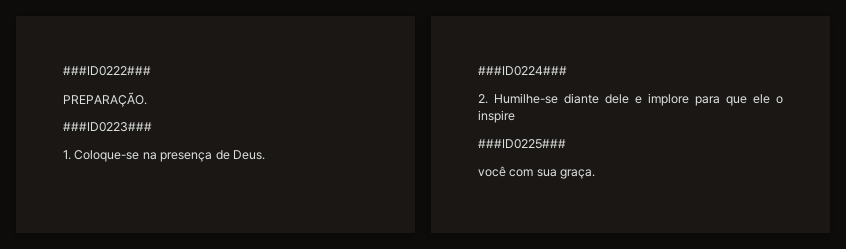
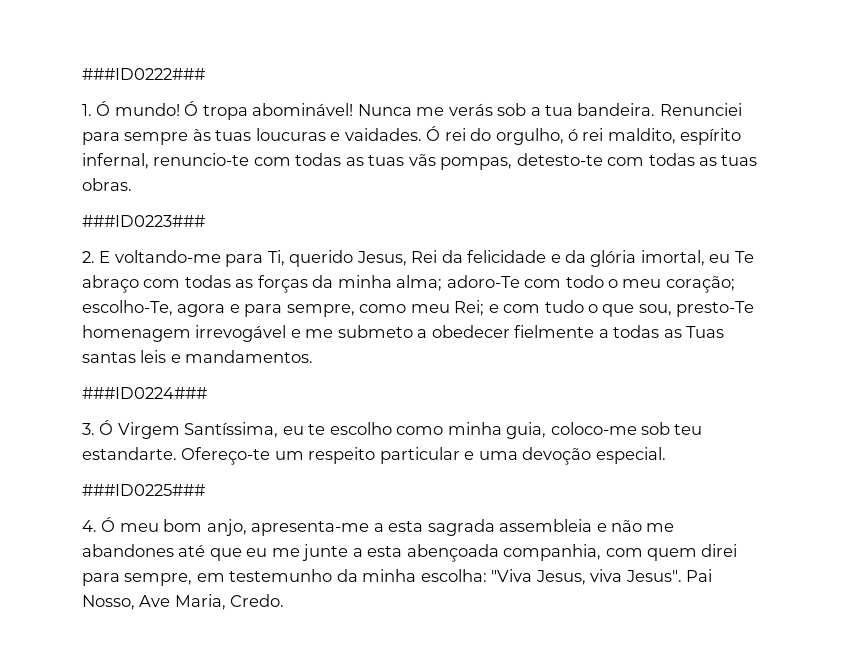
[63,92,147,107] [63,122,152,132] [63,150,265,162] [478,66,567,76] [478,93,783,106] [478,110,515,123] [478,139,566,149] [478,166,596,179] PREPARAÇÃO. // ###ID0223### // 1. Coloque-se na presença de Deus. // ###ID0224### // 2. Humilhe-se diante dele e implore para que ele o inspire // ###ID0225### // você com sua graça. -> [82,101,742,120] [82,126,742,145] [82,153,758,170] [82,178,132,191] [82,215,205,227] [82,250,754,267] [82,275,735,293] [82,300,755,317] [82,325,725,342] [82,350,314,363] [82,387,207,399] [82,420,703,439] [82,447,666,465] [82,484,205,496] [82,517,675,536] [82,544,738,562] [82,569,713,586] [82,594,285,610] 1. Ó mundo! Ó tropa abominável! Nunca me verás sob a tua bandeira. Renunciei para sempre às tuas loucuras e vaidades. Ó rei do orgulho, ó rei maldito, espírito infernal, renuncio-te com todas as tuas vãs pompas, detesto-te com todas as tuas obras. // ###ID0223### // 2. E voltando-me para Ti, querido Jesus, Rei da felicidade e da glória imortal, eu Te abraço com todas as forças da minha alma; adoro-Te com todo o meu coração; escolho-Te, agora e para sempre, como meu Rei; e com tudo o que sou, presto-Te homenagem irrevogável e me submeto a obedecer fielmente a todas as Tuas santas leis e mandamentos. // ###ID0224### // 3. Ó Virgem Santíssima, eu te escolho como minha guia, coloco-me sob teu estandarte. Ofereço-te um respeito particular e uma devoção especial. // ###ID0225### // 4. Ó meu bom anjo, apresenta-me a esta sagrada assembleia e não me abandones até que eu me junte a esta abençoada companhia, com quem direi para sempre, em testemunho da minha escolha: "Viva Jesus, viva Jesus". Pai Nosso, Ave Maria, Credo.

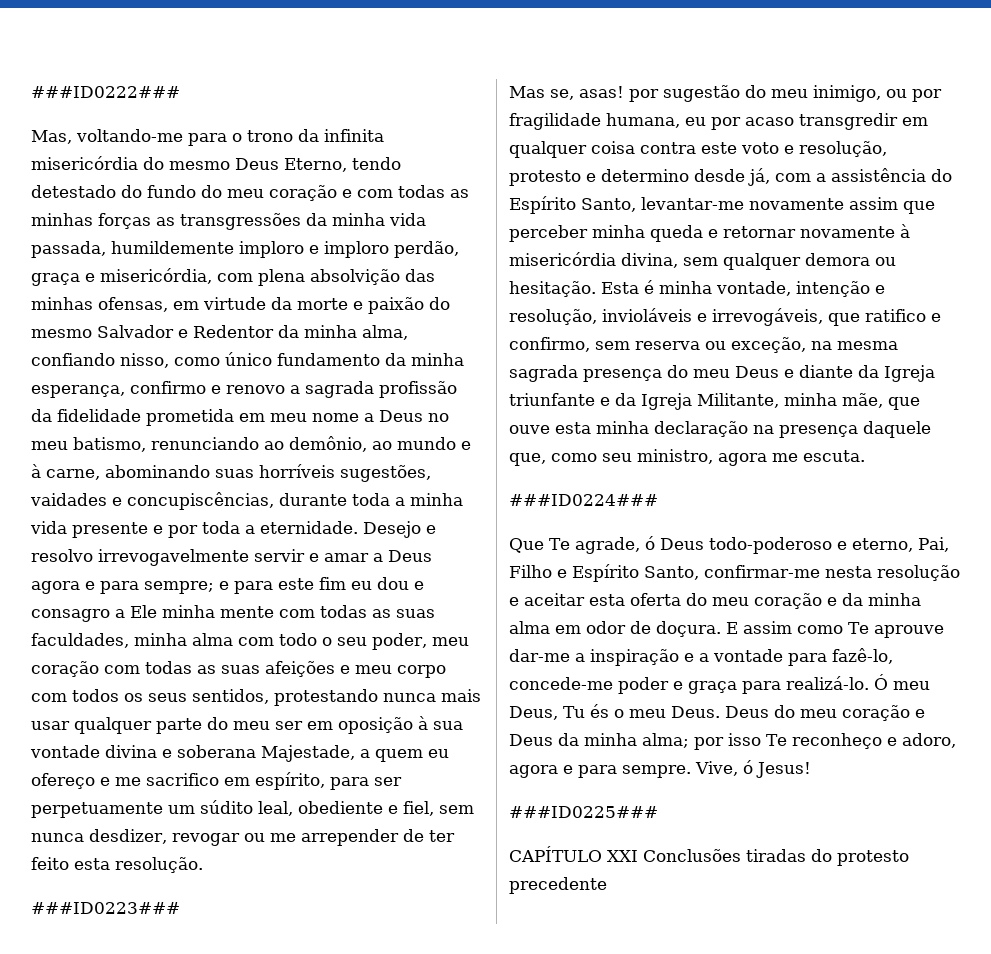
[82,101,742,120] [82,126,742,145] [82,153,758,170] [82,178,132,191] [82,215,205,227] [82,250,754,267] [82,275,735,293] [82,300,755,317] [82,325,725,342] [82,350,314,363] [82,387,207,399] [82,420,703,439] [82,447,666,465] [82,484,205,496] [82,517,675,536] [82,544,738,562] [82,569,713,586] [82,594,285,610] 1. Ó mundo! Ó tropa abominável! Nunca me verás sob a tua bandeira. Renunciei para sempre às tuas loucuras e vaidades. Ó rei do orgulho, ó rei maldito, espírito infernal, renuncio-te com todas as tuas vãs pompas, detesto-te com todas as tuas obras. // ###ID0223### // 2. E voltando-me para Ti, querido Jesus, Rei da felicidade e da glória imortal, eu Te abraço com todas as forças da minha alma; adoro-Te com todo o meu coração; escolho-Te, agora e para sempre, como meu Rei; e com tudo o que sou, presto-Te homenagem irrevogável e me submeto a obedecer fielmente a todas as Tuas santas leis e mandamentos. // ###ID0224### // 3. Ó Virgem Santíssima, eu te escolho como minha guia, coloco-me sob teu estandarte. Ofereço-te um respeito particular e uma devoção especial. // ###ID0225### // 4. Ó meu bom anjo, apresenta-me a esta sagrada assembleia e não me abandones até que eu me junte a esta abençoada companhia, com quem direi para sempre, em testemunho da minha escolha: "Viva Jesus, viva Jesus". Pai Nosso, Ave Maria, Credo. -> [31,129,384,146] [31,156,401,172] [31,185,469,201] [31,213,426,230] [31,241,459,258] [31,268,435,286] [31,297,450,314] [31,325,408,340] [31,352,464,368] [31,381,457,398] [31,409,449,426] [31,436,471,452] [31,464,431,482] [30,492,463,510] [30,521,436,538] [31,549,432,566] [31,577,424,594] [31,605,435,622] [31,633,469,650] [31,661,446,678] [31,689,481,706] [31,716,463,734] [30,745,449,762] [31,772,402,790] [31,800,474,818] [31,829,455,846] [31,857,203,873] [31,902,180,914] [509,85,942,102] [509,113,928,130] [509,141,887,158] [509,168,952,186] [509,196,935,214] [509,224,910,242] [509,252,896,270] [509,280,885,297] [509,308,941,326] [509,337,898,353] [509,365,935,382] [509,393,920,410] [509,421,931,438] [509,449,865,466] [509,494,658,506] [509,536,949,554] [509,564,960,582] [509,593,921,609] [509,621,944,638] [509,648,893,666] [509,674,930,694] [509,704,925,721] [509,733,956,750] [509,760,811,778] [509,806,658,818] [509,846,909,866] [509,877,607,894] Mas, voltando-me para o trono da infinita misericórdia do mesmo Deus Eterno, tendo detestado do fundo do meu coração e com todas as minhas forças as transgressões da minha vida passada, humildemente imploro e imploro perdão, graça e misericórdia, com plena absolvição das minhas ofensas, em virtude da morte e paixão do mesmo Salvador e Redentor da minha alma, confiando nisso, como único fundamento da minha esperança, confirmo e renovo a sagrada profissão da fidelidade prometida em meu nome a Deus no meu batismo, renunciando ao demônio, ao mundo e à carne, abominando suas horríveis sugestões, vaidades e concupiscências, durante toda a minha vida presente e por toda a eternidade. Desejo e resolvo irrevogavelmente servir e amar a Deus agora e para sempre; e para este fim eu dou e consagro a Ele minha mente com todas as suas faculdades, minha alma com todo o seu poder, meu coração com todas as suas afeições e meu corpo com todos os seus sentidos, protestando nunca mais usar qualquer parte do meu ser em oposição à sua vontade divina e soberana Majestade, a quem eu ofereço e me sacrifico em espírito, para ser perpetuamente um súdito leal, obediente e fiel, sem nunca desdizer, revogar ou me arrepender de ter feito esta resolução. // ###ID0223### // Mas se, asas! por sugestão do meu inimigo, ou por fragilidade humana, eu por acaso transgredir em qualquer coisa contra este voto e resolução, protesto e determino desde já, com a assistência do Espírito Santo, levantar-me novamente assim que perceber minha queda e retornar novamente à misericórdia divina, sem qualquer demora ou hesitação. Esta é minha vontade, intenção e resolução, invioláveis e irrevogáveis, que ratifico e confirmo, sem reserva ou exceção, na mesma sagrada presença do meu Deus e diante da Igreja triunfante e da Igreja Militante, minha mãe, que ouve esta minha declaração na presença daquele que, como seu ministro, agora me escuta. // ###ID0224### // Que Te agrade, ó Deus todo-poderoso e eterno, Pai, Filho e Espírito Santo, confirmar-me nesta resolução e aceitar esta oferta do meu coração e da minha alma em odor de doçura. E assim como Te aprouve dar-me a inspiração e a vontade para fazê-lo, concede-me poder e graça para realizá-lo. Ó meu Deus, Tu és o meu Deus. Deus do meu coração e Deus da minha alma; por isso Te reconheço e adoro, agora e para sempre. Vive, ó Jesus! // ###ID0225### // CAPÍTULO XXI Conclusões tiradas do protesto precedente

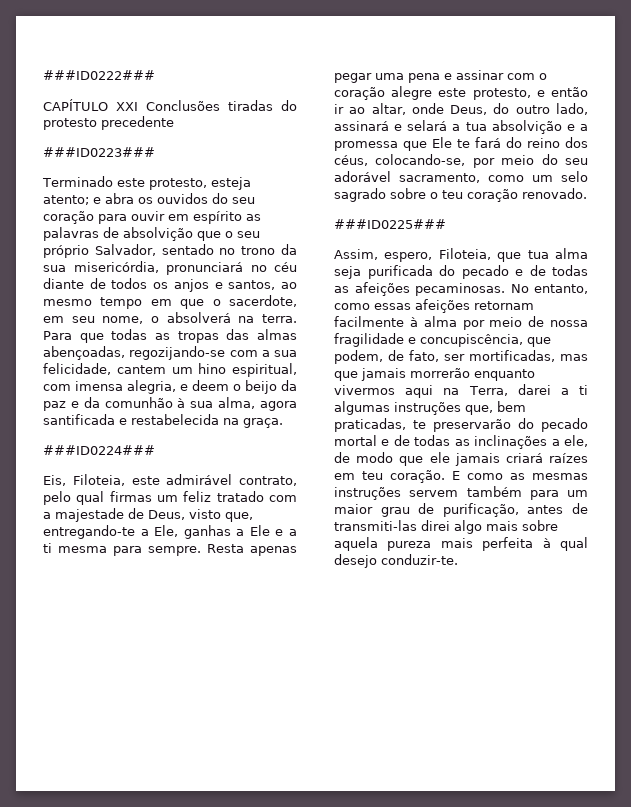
[31,129,384,146] [31,156,401,172] [31,185,469,201] [31,213,426,230] [31,241,459,258] [31,268,435,286] [31,297,450,314] [31,325,408,340] [31,352,464,368] [31,381,457,398] [31,409,449,426] [31,436,471,452] [31,464,431,482] [30,492,463,510] [30,521,436,538] [31,549,432,566] [31,577,424,594] [31,605,435,622] [31,633,469,650] [31,661,446,678] [31,689,481,706] [31,716,463,734] [30,745,449,762] [31,772,402,790] [31,800,474,818] [31,829,455,846] [31,857,203,873] [31,902,180,914] [509,85,942,102] [509,113,928,130] [509,141,887,158] [509,168,952,186] [509,196,935,214] [509,224,910,242] [509,252,896,270] [509,280,885,297] [509,308,941,326] [509,337,898,353] [509,365,935,382] [509,393,920,410] [509,421,931,438] [509,449,865,466] [509,494,658,506] [509,536,949,554] [509,564,960,582] [509,593,921,609] [509,621,944,638] [509,648,893,666] [509,674,930,694] [509,704,925,721] [509,733,956,750] [509,760,811,778] [509,806,658,818] // Mas, voltando-me para o trono da infinita misericórdia do mesmo Deus Eterno, tendo detestado do fundo do meu coração e com todas as minhas forças as transgressões da minha vida passada, humildemente imploro e imploro perdão, graça e misericórdia, com plena absolvição das minhas ofensas, em virtude da morte e paixão do mesmo Salvador e Redentor da minha alma, confiando nisso, como único fundamento da minha esperança, confirmo e renovo a sagrada profissão da fidelidade prometida em meu nome a Deus no meu batismo, renunciando ao demônio, ao mundo e à carne, abominando suas horríveis sugestões, vaidades e concupiscências, durante toda a minha vida presente e por toda a eternidade. Desejo e resolvo irrevogavelmente servir e amar a Deus agora e para sempre; e para este fim eu dou e consagro a Ele minha mente com todas as suas faculdades, minha alma com todo o seu poder, meu coração com todas as suas afeições e meu corpo com todos os seus sentidos, protestando nunca mais usar qualquer parte do meu ser em oposição à sua vontade divina e soberana Majestade, a quem eu ofereço e me sacrifico em espírito, para ser perpetuamente um súdito leal, obediente e fiel, sem nunca desdizer, revogar ou me arrepender de ter feito esta resolução. // ###ID0223### // Mas se, asas! por sugestão do meu inimigo, ou por fragilidade humana, eu por acaso transgredir em qualquer coisa contra este voto e resolução, protesto e determino desde já, com a assistência do Espírito Santo, levantar-me novamente assim que perceber minha queda e retornar novamente à misericórdia divina, sem qualquer demora ou hesitação. Esta é minha vontade, intenção e resolução, invioláveis e irrevogáveis, que ratifico e confirmo, sem reserva ou exceção, na mesma sagrada presença do meu Deus e diante da Igreja triunfante e da Igreja Militante, minha mãe, que ouve esta minha declaração na presença daquele que, como seu ministro, agora me escuta. // ###ID0224### // Que Te agrade, ó Deus todo-poderoso e eterno, Pai, Filho e Espírito Santo, confirmar-me nesta resolução e aceitar esta oferta do meu coração e da minha alma em odor de doçura. E assim como Te aprouve dar-me a inspiração e a vontade para fazê-lo, concede-me poder e graça para realizá-lo. Ó meu Deus, Tu és o meu Deus. Deus do meu coração e Deus da minha alma; por isso Te reconheço e adoro, agora e para sempre. Vive, ó Jesus! // ###ID0225### -> (155, 75) none
(607, 885) none -> [43,147,155,157] [42,176,251,190] [43,193,255,205] [43,211,261,224] [43,227,260,241] [43,244,297,258] [43,261,297,275] [43,278,297,292] [43,295,297,309] [43,312,297,324] [43,329,297,343] [43,346,297,360] [43,363,297,377] [43,380,297,394] [43,397,297,411] [43,414,283,428] [43,445,155,455] [43,474,297,486] [43,491,297,505] [43,508,253,522] [43,525,298,539] [43,543,297,556] [334,70,547,83] [334,86,588,100] [334,103,588,115] [334,120,588,134] [334,137,588,151] [334,154,588,168] [334,171,588,183] [334,188,587,202] [334,219,446,229] [334,248,588,262] [334,265,588,279] [334,282,588,296] [334,299,534,313] [334,316,588,330] [334,333,551,347] [334,350,588,364] [334,368,535,381] [334,384,588,398] [334,401,526,415] [334,418,588,432] [334,435,588,449] [334,452,588,466] [334,470,588,483] [334,486,588,500] [334,503,588,517] [334,520,558,534] [334,537,588,551] [334,554,458,568] // ###ID0223### // Terminado este protesto, esteja atento; e abra os ouvidos do seu coração para ouvir em espírito as palavras de absolvição que o seu próprio Salvador, sentado no trono da sua misericórdia, pronunciará no céu diante de todos os anjos e santos, ao mesmo tempo em que o sacerdote, em seu nome, o absolverá na terra. Para que todas as tropas das almas abençoadas, regozijando-se com a sua felicidade, cantem um hino espiritual, com imensa alegria, e deem o beijo da paz e da comunhão à sua alma, agora santificada e restabelecida na graça. // ###ID0224### // Eis, Filoteia, este admirável contrato, pelo qual firmas um feliz tratado com a majestade de Deus, visto que, entregando-te a Ele, ganhas a Ele e a ti mesma para sempre. Resta apenas pegar uma pena e assinar com o coração alegre este protesto, e então ir ao altar, onde Deus, do outro lado, assinará e selará a tua absolvição e a promessa que Ele te fará do reino dos céus, colocando-se, por meio do seu adorável sacramento, como um selo sagrado sobre o teu coração renovado. // ###ID0225### // Assim, espero, Filoteia, que tua alma seja purificada do pecado e de todas as afeições pecaminosas. No entanto, como essas afeições retornam facilmente à alma por meio de nossa fragilidade e concupiscência, que podem, de fato, ser mortificadas, mas que jamais morrerão enquanto vivermos aqui na Terra, darei a ti algumas instruções que, bem praticadas, te preservarão do pecado mortal e de todas as inclinações a ele, de modo que ele jamais criará raízes em teu coração. E como as mesmas instruções servem também para um maior grau de purificação, antes de transmiti-las direi algo mais sobre aquela pureza mais perfeita à qual desejo conduzir-te.

